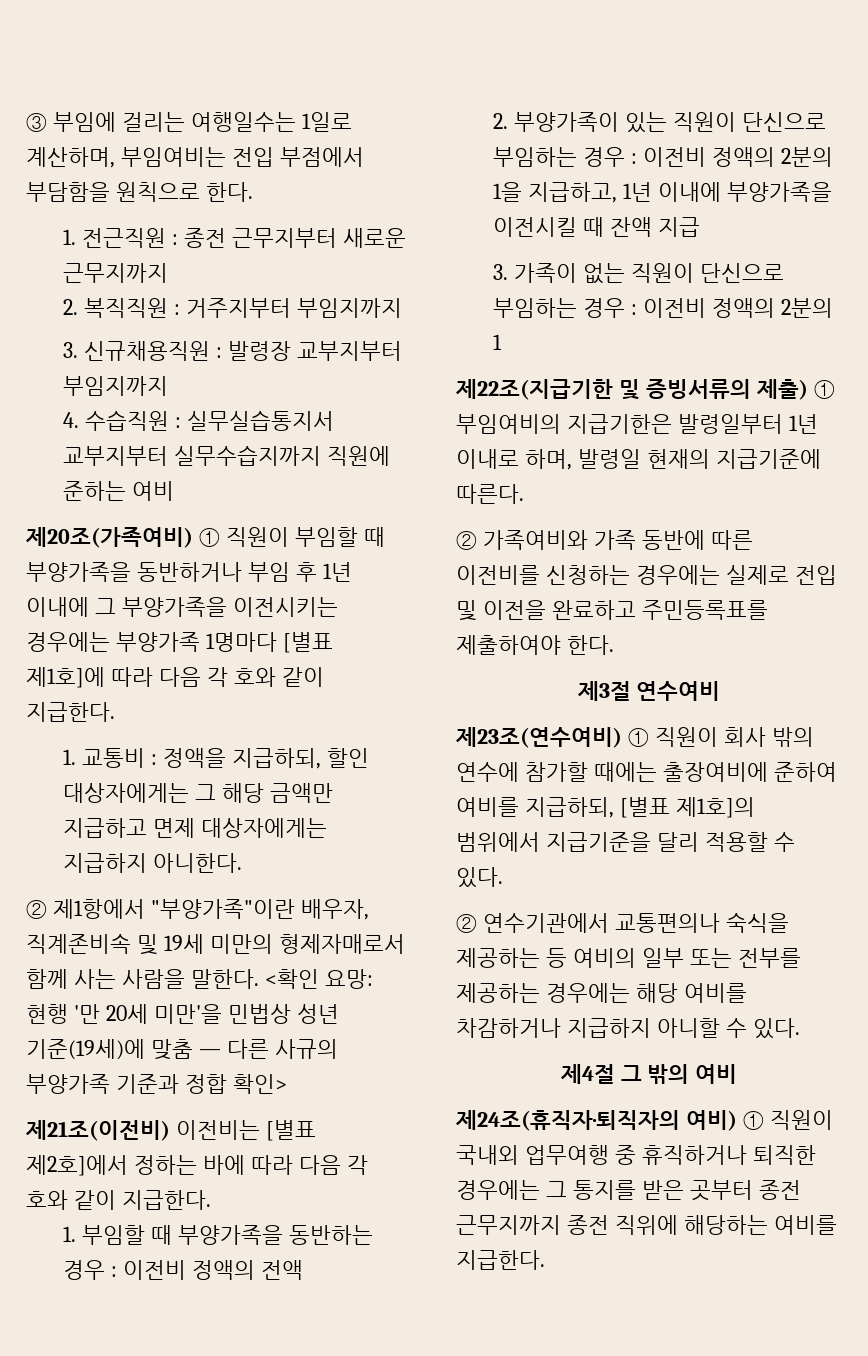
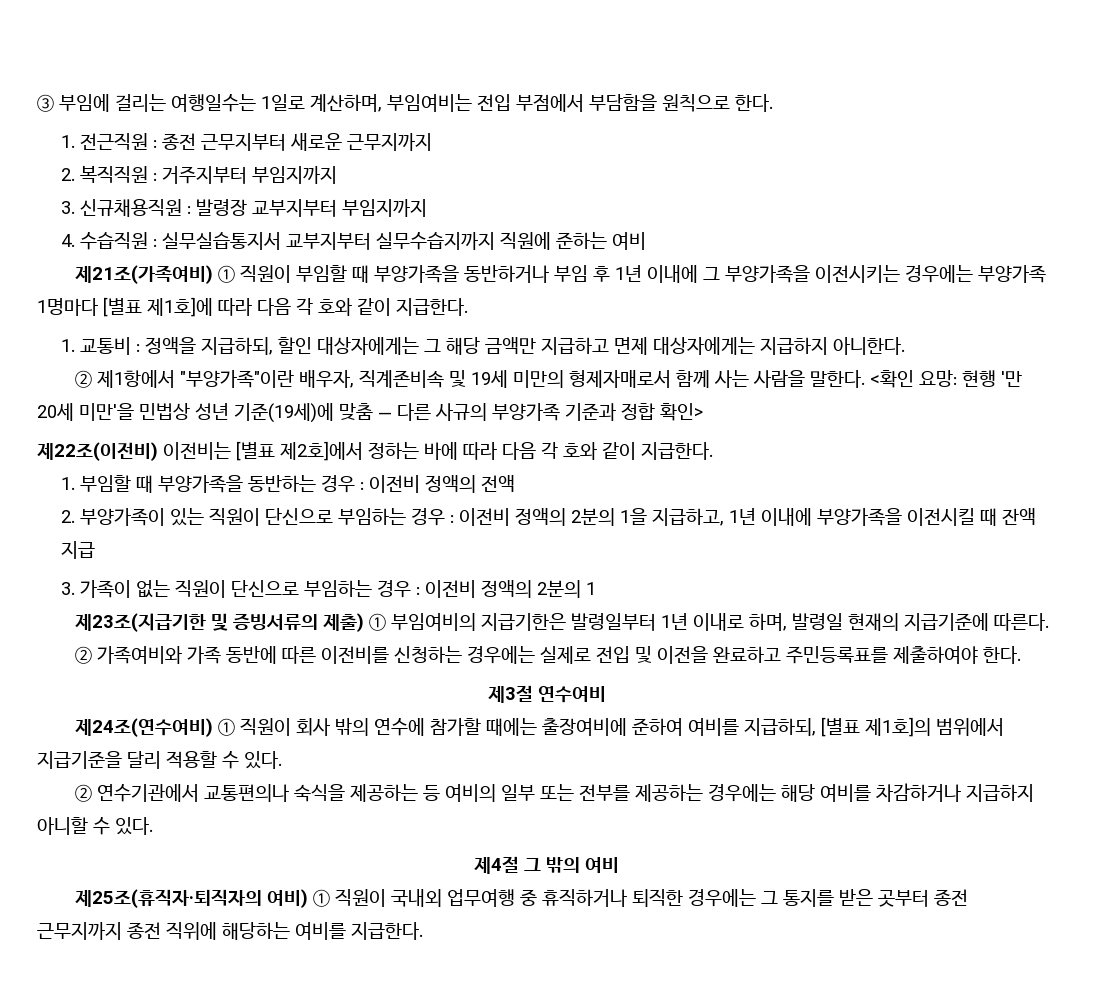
[26,527,193,548] 제20조(가족여비) -> [74,265,213,284] 제21조(가족여비)
[26,1120,170,1141] 제21조(이전비) -> [37,442,158,461] 제22조(이전비)
[456,379,613,400] 제22조(지급기한 -> [74,613,206,632] 제23조(지급기한
[456,727,622,748] 제23조(연수여비) -> [74,718,213,737] 제24조(연수여비)
[456,1110,680,1131] 제24조(휴직자·퇴직자의 -> [74,889,262,908] 제25조(휴직자·퇴직자의

